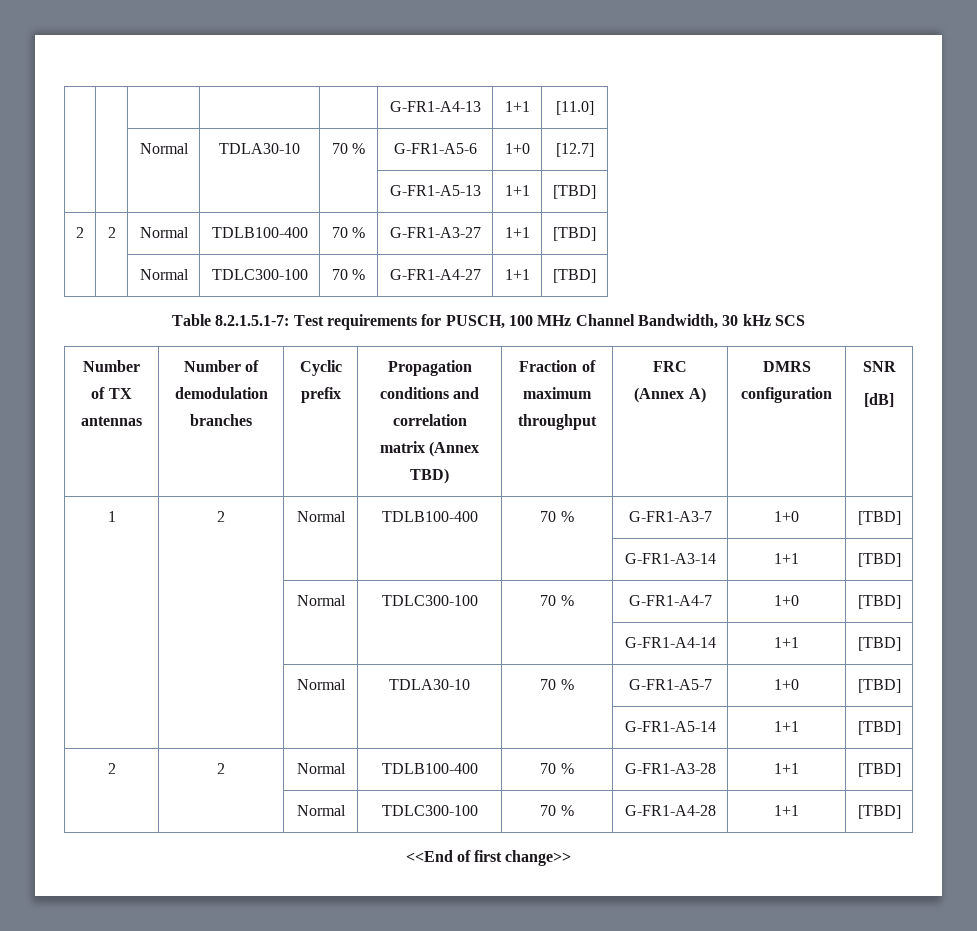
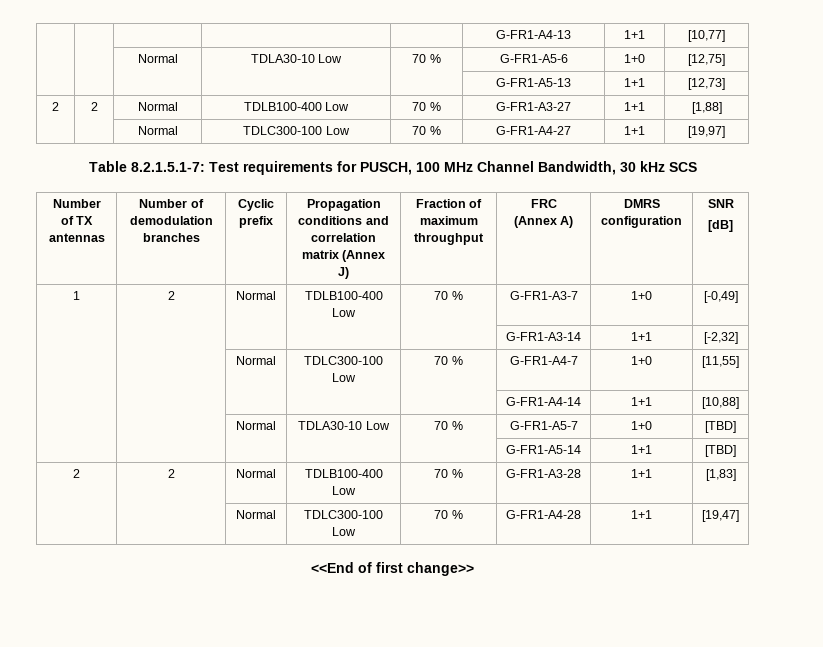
[555,101,594,115] [139,143,189,154] [219,143,300,154] [11.0] // | | Normal | TDLA30-10 -> [688,30,725,42] [137,54,178,63] [250,54,343,63] [10,77] // | | Normal | TDLA30-10 Low
[555,143,594,157] [12.7] -> [688,54,725,66] [12,75]
[553,185,596,199] [76,227,84,238] [107,227,116,238] [139,227,189,238] [211,227,308,238] [TBD] // 2 | 2 | Normal | TDLB100-400 -> [688,78,725,90] [52,102,59,111] [90,102,98,111] [137,102,178,111] [243,102,350,111] [12,73] // 2 | 2 | Normal | TDLB100-400 Low
[553,227,596,241] [139,269,189,280] [211,269,308,280] [TBD] // | | Normal | TDLC300-100 -> [691,102,722,114] [137,126,178,135] [243,126,350,135] [1,88] // | | Normal | TDLC300-100 Low
[553,269,596,283] [TBD] -> [688,126,725,138] [19,97]
[410,468,449,484] TBD) -> [338,267,349,279] J)
(478, 516) none -> [332,308,356,317] Low
[857,511,901,525] [TBD] -> [703,291,738,303] [-0,49]
[857,553,901,567] [296,595,346,606] [381,595,478,606] [TBD] // | | Normal | TDLC300-100 -> [703,332,738,344] [236,356,276,365] [304,356,383,365] [332,373,356,382] [-2,32] // | | Normal | TDLC300-100 Low
[857,595,901,609] [TBD] -> [702,356,739,368] [11,55]
[857,637,901,651] [296,679,346,690] [389,679,470,690] [TBD] // | | Normal | TDLA30-10 -> [702,397,739,409] [236,421,276,430] [298,421,390,430] [10,88] // | | Normal | TDLA30-10 Low
(478, 768) none -> [332,486,356,495] Low
[857,763,901,777] [296,805,346,816] [381,805,478,816] [TBD] // | | Normal | TDLC300-100 -> [705,469,736,481] [236,510,276,519] [304,510,383,519] [332,527,356,536] [1,83] // | | Normal | TDLC300-100 Low
[857,805,901,819] [TBD] -> [702,510,739,522] [19,47]

